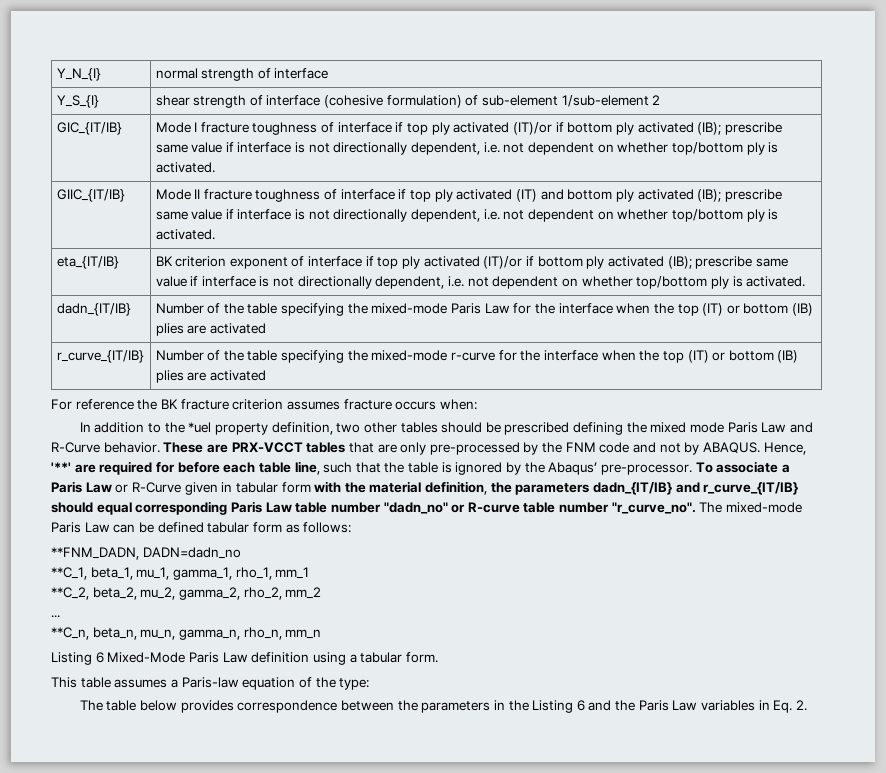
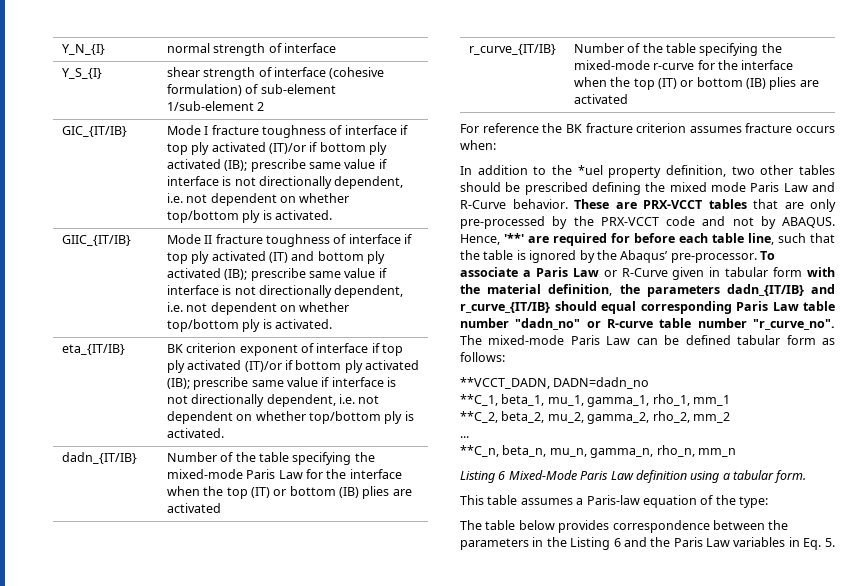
[565,442,596,452] FNM -> [600,217,659,226] PRX-VCCT
[51,547,139,560] **FNM_DADN, -> [460,377,550,389] **VCCT_DADN,
[795,700,807,711] 2. -> [824,538,835,547] 5.

